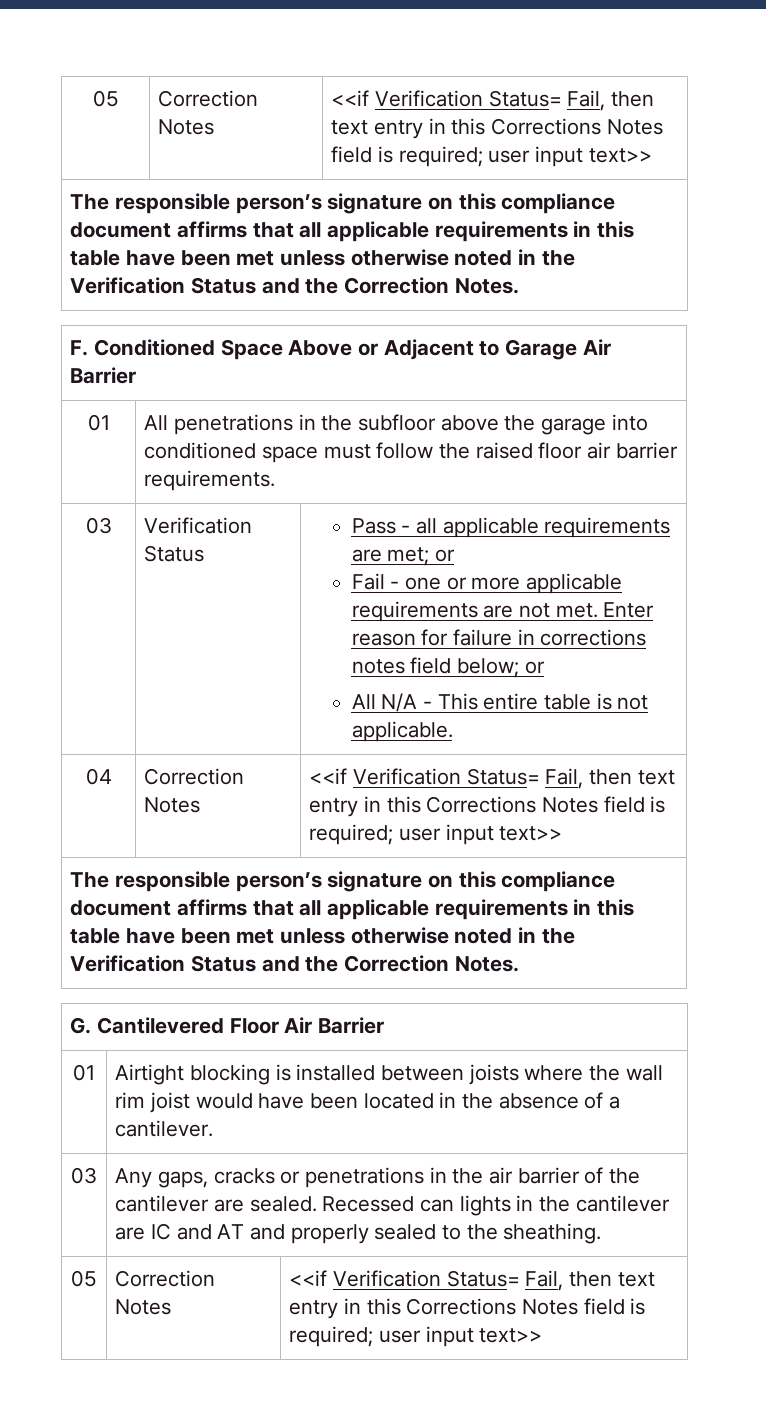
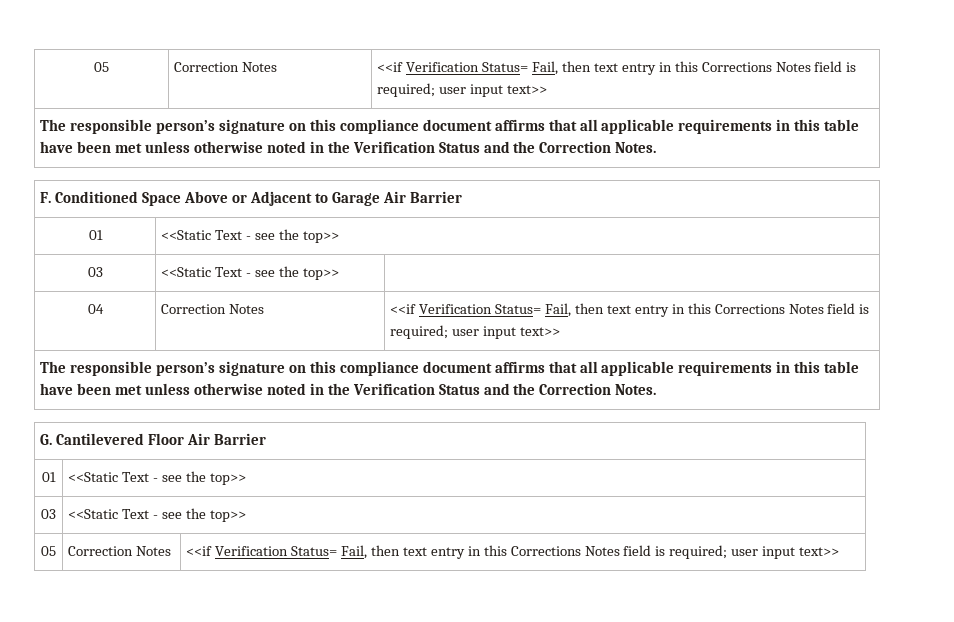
[144,414,648,435] [144,442,678,463] [144,470,276,491] [85,517,112,534] [144,517,253,534] [144,545,205,562] [351,517,671,538] [351,547,455,566] [351,573,622,594] [351,601,655,622] [351,629,647,646] [351,657,545,678] [351,693,649,712] [351,721,453,742] All penetrations in the subfloor above the garage into conditioned space must follow the raised floor air barrier requirements. // 03 | Verification Status | Pass - all applicable requirements are met; or // Fail - one or more applicable requirements are not met. Enter reason for failure in corrections notes field below; or // All N/A - This entire table is not applicable. -> [161,229,339,243] [87,267,103,277] [161,266,339,280] <<Static Text - see the top>> // 03 | <<Static Text - see the top>> |
[115,1064,663,1085] [115,1092,620,1113] [115,1120,214,1137] [71,1167,97,1184] [115,1167,640,1188] [115,1195,670,1216] [115,1223,602,1244] Airtight blocking is installed between joists where the wall rim joist would have been located in the absence of a cantilever. // 03 | Any gaps, cracks or penetrations in the air barrier of the cantilever are sealed. Recessed can lights in the cantilever are IC and AT and properly sealed to the sheathing. -> [68,471,246,485] [41,509,56,519] [68,508,246,522] <<Static Text - see the top>> // 03 | <<Static Text - see the top>>

